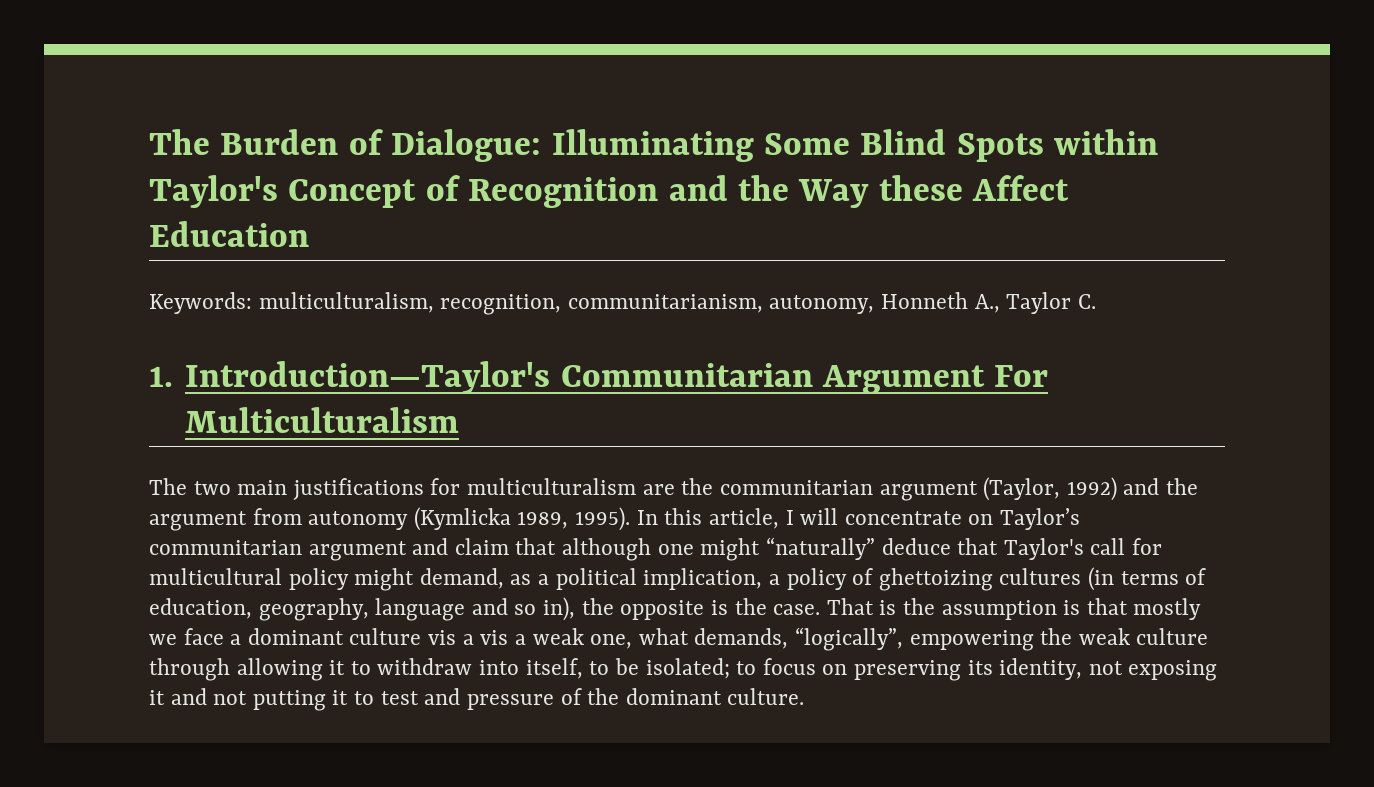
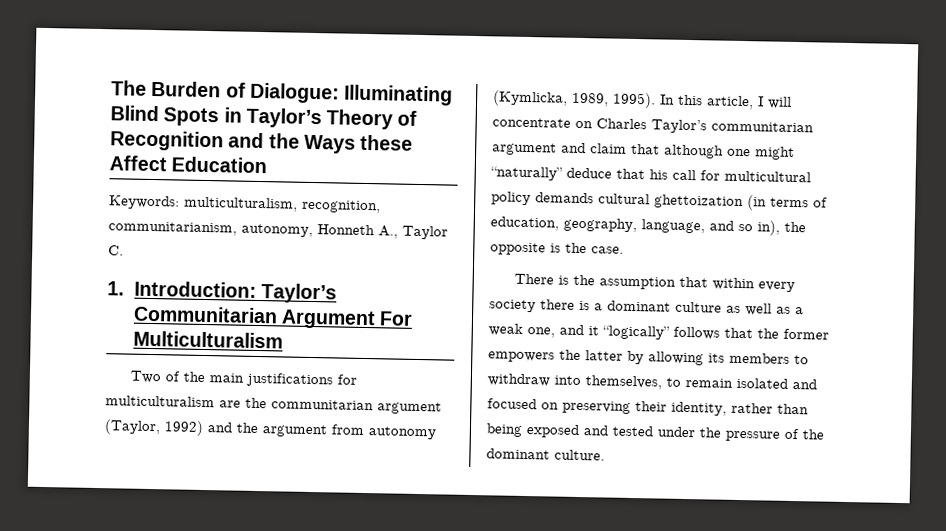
[763,133,850,155] Some -> (454, 95) none
[1054,129,1159,155] [149,175,417,208] within Taylor's Concept -> [223,107,394,130] in Taylor’s Theory
[798,179,870,208] Way -> [303,134,356,154] Ways
[185,361,551,394] Introduction—Taylor's -> [133,280,337,304] Introduction: Taylor’s
[149,478,231,495] The two -> [129,370,205,384] Two of the
[413,507,511,531] (Kymlicka -> [492,90,568,107] (Kymlicka,
(994, 519) none -> [596,118,647,130] Charles
[1003,538,1084,560] Taylor's -> [649,169,668,180] his
[354,568,1082,591] might demand, as a political implication, a policy of ghettoizing cultures -> [535,192,744,210] demands cultural ghettoization
[375,598,466,621] language -> [641,219,705,234] language,
[826,598,874,615] That -> [513,273,554,285] // There
[1063,598,1202,620] [149,627,1209,651] [149,658,1218,681] [149,688,461,711] is that mostly we face a dominant culture vis a vis a weak one, what demands, “logically”, empowering the weak culture through allowing it to withdraw into itself, to be isolated; to focus on preserving its identity, not exposing it and not putting it to test and -> [678,276,795,293] [489,299,804,316] [488,323,829,340] [488,349,809,366] [487,373,817,390] [487,398,809,416] [486,423,722,439] that within every society there is a dominant culture as well as a weak one, and it “logically” follows that the former empowers the latter by allowing its members to withdraw into themselves, to remain isolated and focused on preserving their identity, rather than being exposed and tested under the

